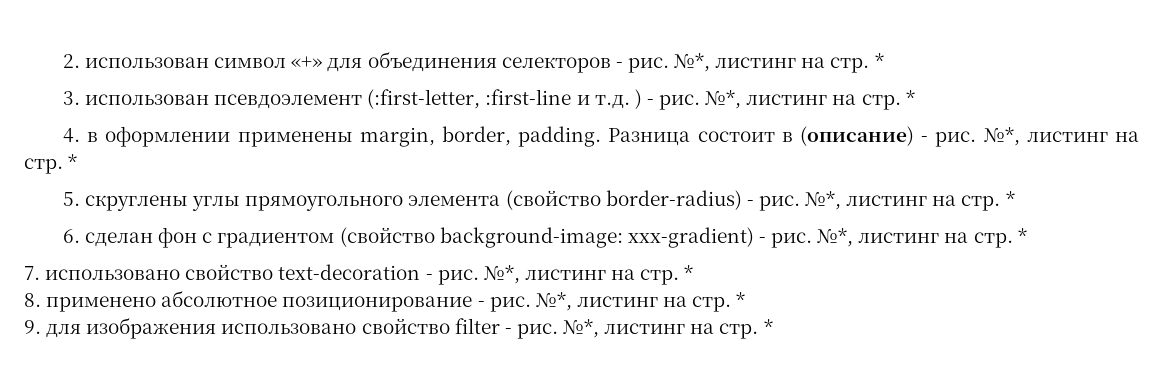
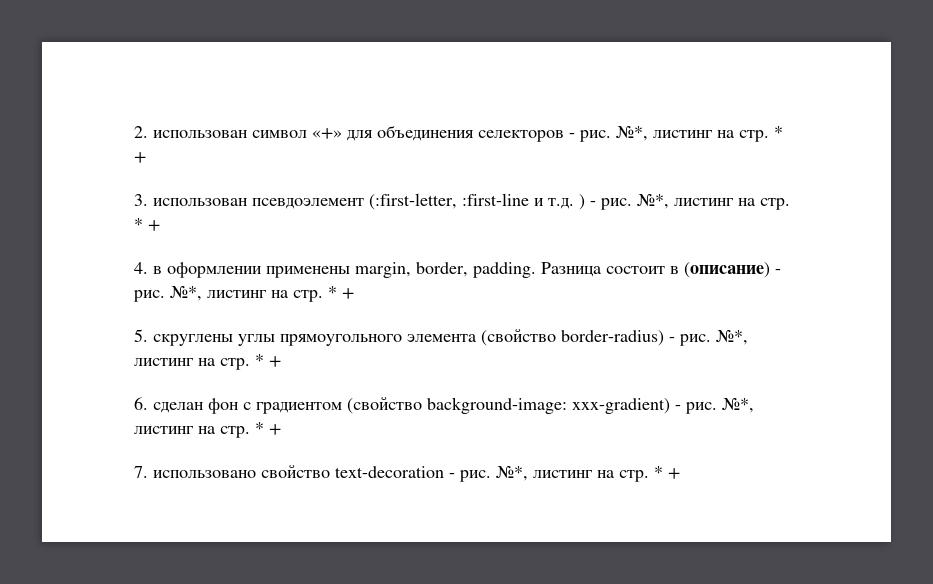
(884, 60) none -> [134,152,146,163] +
(915, 97) none -> [148,220,160,231] +
(78, 161) none -> [342,288,354,299] +
(1015, 198) none -> [269,356,281,367] +
(1027, 235) none -> [269,424,281,435] +
[24,290,746,312] [24,317,773,339] // 8. применено абсолютное позиционирование - рис. №*, листинг на стр. * // 9. для изображения использовано свойство filter - рис. №*, листинг на стр. * -> [668,468,680,479] +

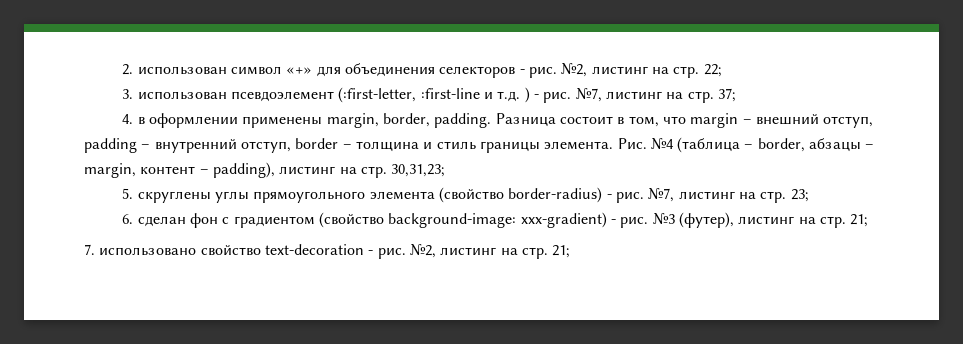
[616,126,783,142] [134,152,146,163] №*, листинг на стр. * + -> [561,63,722,78] №2, листинг на стр. 22;
[637,194,790,210] [134,218,160,231] №*, листинг на стр. * + -> [575,88,736,103] №7, листинг на стр. 37;
[684,262,781,278] [133,286,354,302] (описание) - рис. №*, листинг на стр. * + -> [628,113,874,128] [84,137,875,153] [84,162,446,178] том, что margin – внешний отступ, padding – внутренний отступ, border – толщина и стиль границы элемента. Рис. №4 (таблица – border, абзацы – margin, контент – padding), листинг на стр. 30,31,23;
[716,330,748,345] [134,354,281,370] №*, листинг на стр. * + -> [648,188,809,203] №7, листинг на стр. 23;
[722,398,754,413] [134,422,281,438] №*, листинг на стр. * + -> [652,212,869,228] №3 (футер), листинг на стр. 21;
[496,466,680,482] №*, листинг на стр. * + -> [409,244,571,259] №2, листинг на стр. 21;

